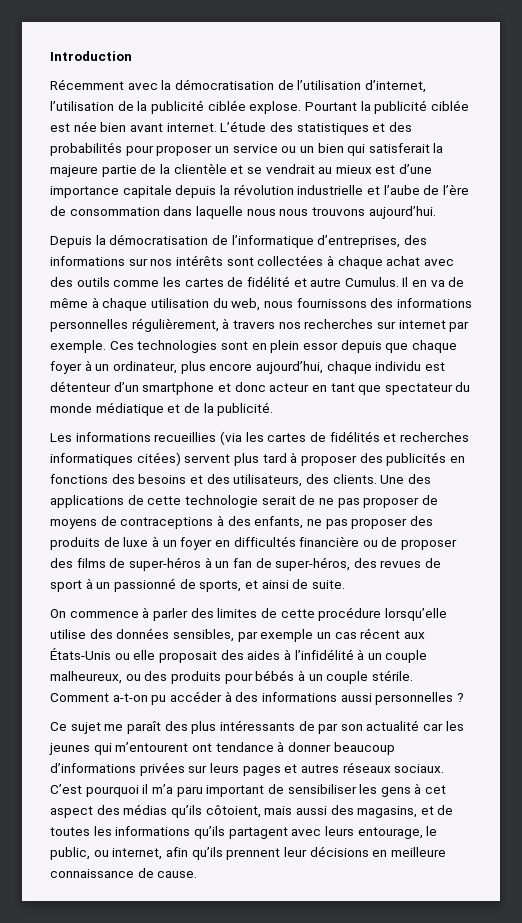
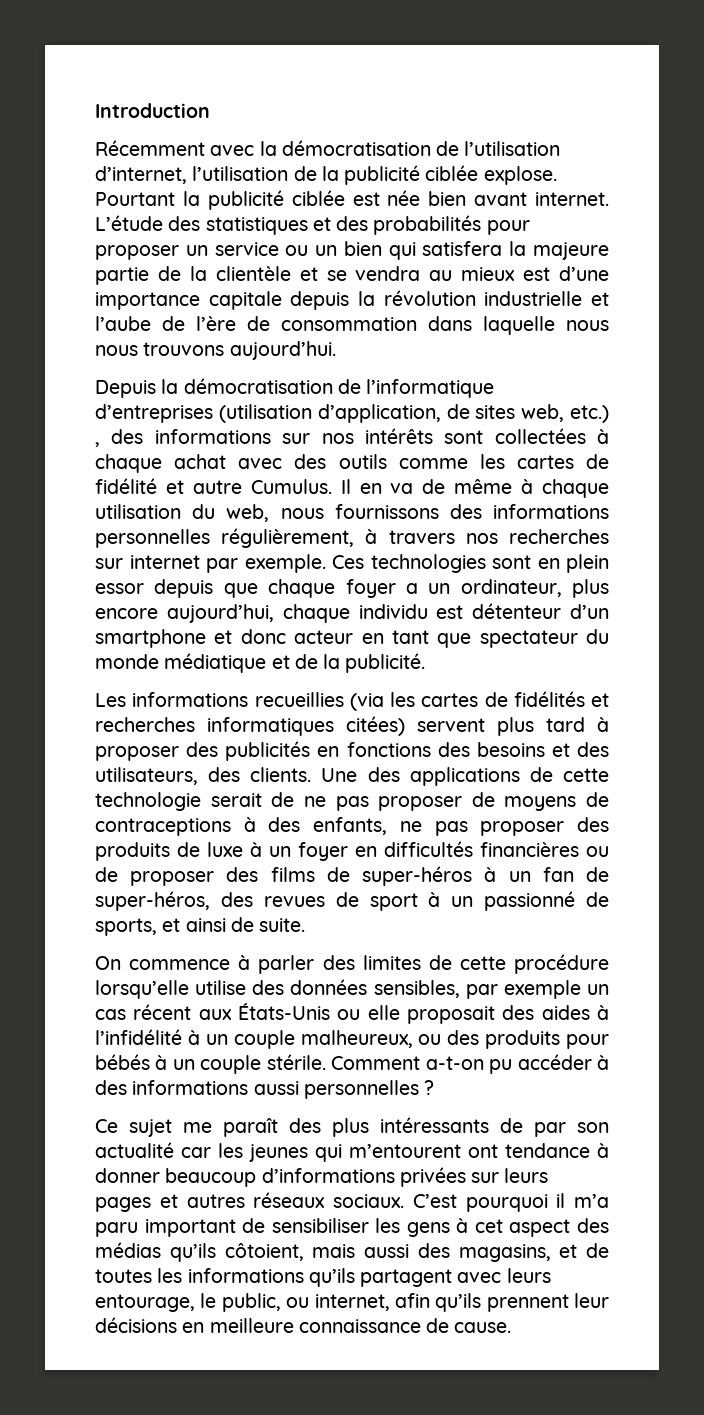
[368,143,430,153] satisferait -> [422,241,503,256] satisfera
[265,164,315,174] vendrait -> [355,266,421,281] vendra
[317,235,401,248] d’entreprises, -> [95,404,609,423] [95,442,100,447] d’entreprises (utilisation d’application, de sites web, etc.) ,
[84,360,92,371] à -> [405,583,418,594] a
[299,536,360,547] financière -> [480,842,579,857] financières

